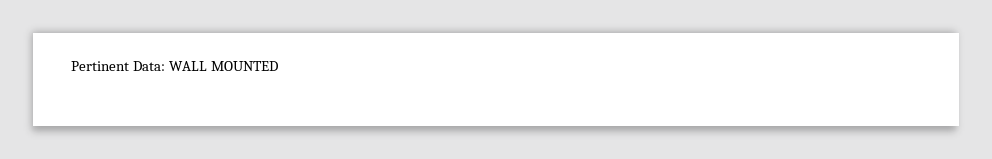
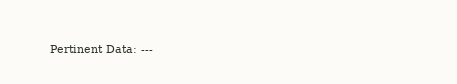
[168,61,278,71] WALL MOUNTED -> [141,50,153,53] ---

